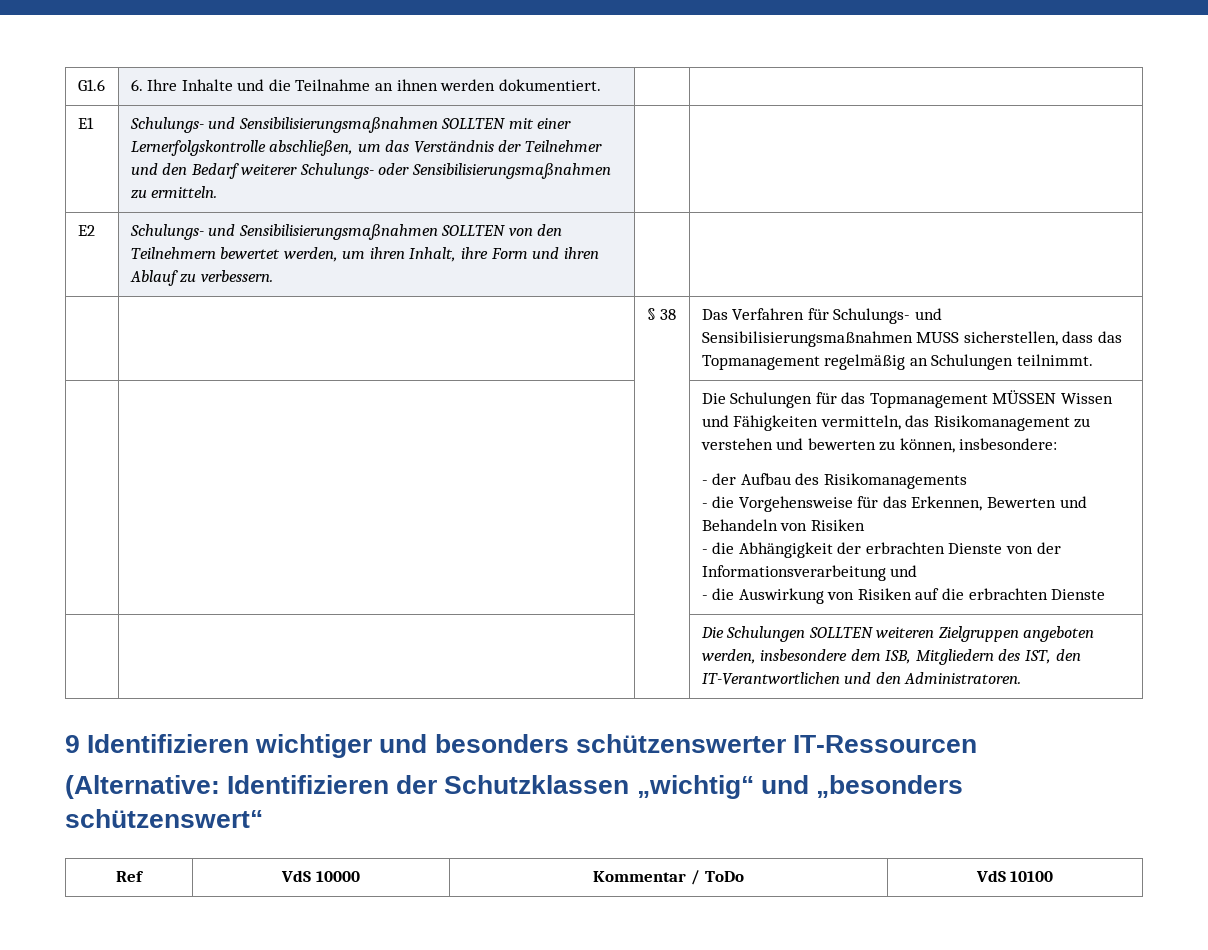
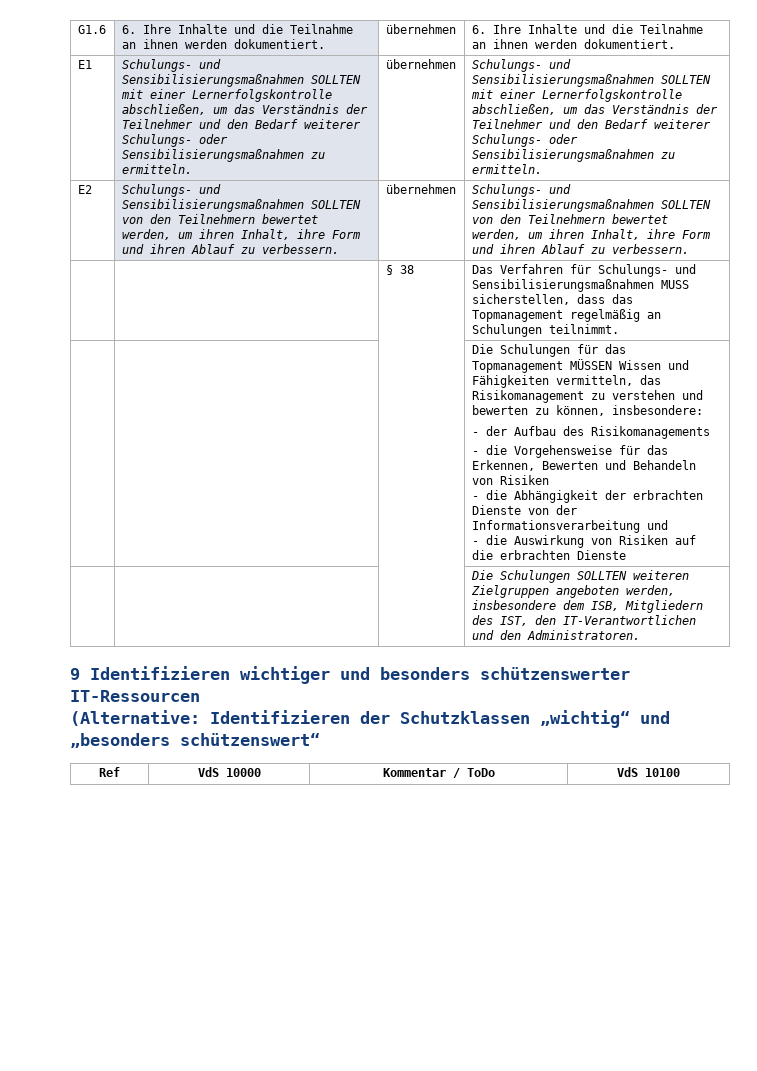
(601, 85) | -> [385,24,456,34] [471,24,703,34] [471,39,675,49] übernehmen | 6. Ihre Inhalte und die Teilnahme an ihnen werden dokumentiert.
(218, 192) | -> [385,59,456,69] [471,59,571,72] [471,74,711,87] [470,89,682,102] [471,104,718,115] [471,119,711,129] [471,134,578,147] [471,149,675,162] [471,164,542,174] übernehmen | Schulungs- und Sensibilisierungsmaßnahmen SOLLTEN mit einer Lernerfolgskontrolle abschließen, um das Verständnis der Teilnehmer und den Bedarf weiterer Schulungs- oder Sensibilisierungsmaßnahmen zu ermitteln.
(273, 276) | -> [385,184,456,194] [471,184,571,197] [471,199,711,212] [471,214,668,224] [471,229,710,240] [471,244,689,254] übernehmen | Schulungs- und Sensibilisierungsmaßnahmen SOLLTEN von den Teilnehmern bewertet werden, um ihren Inhalt, ihre Form und ihren Ablauf zu verbessern.

